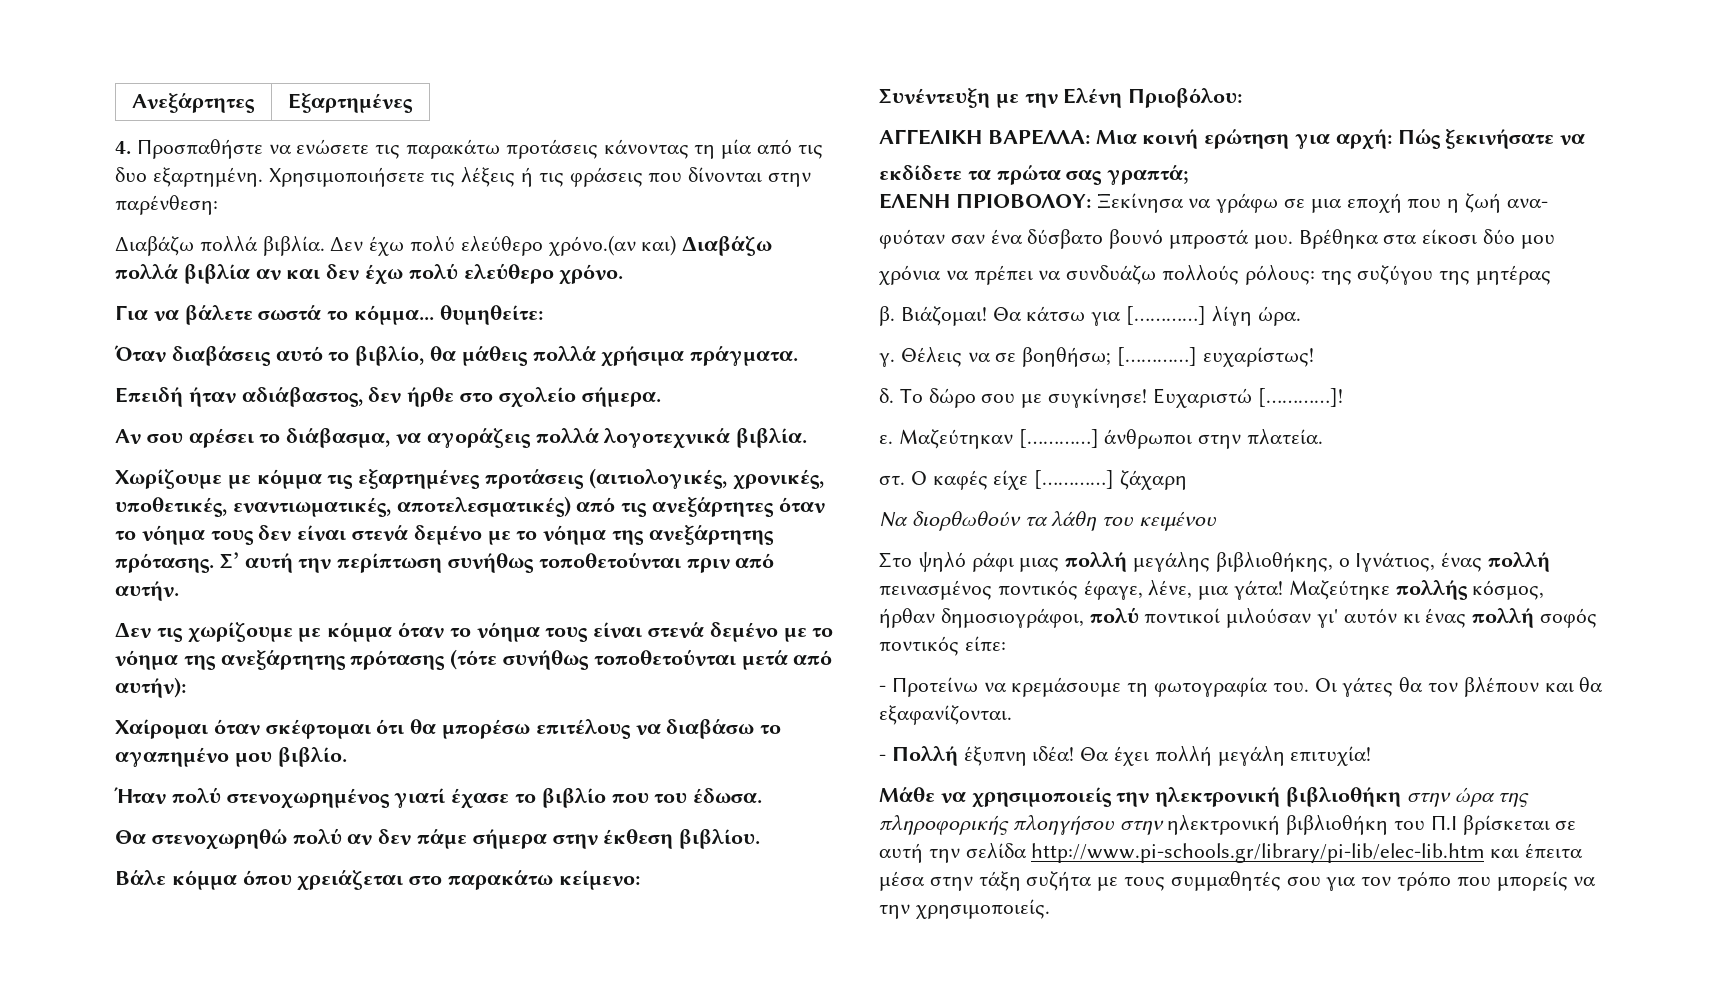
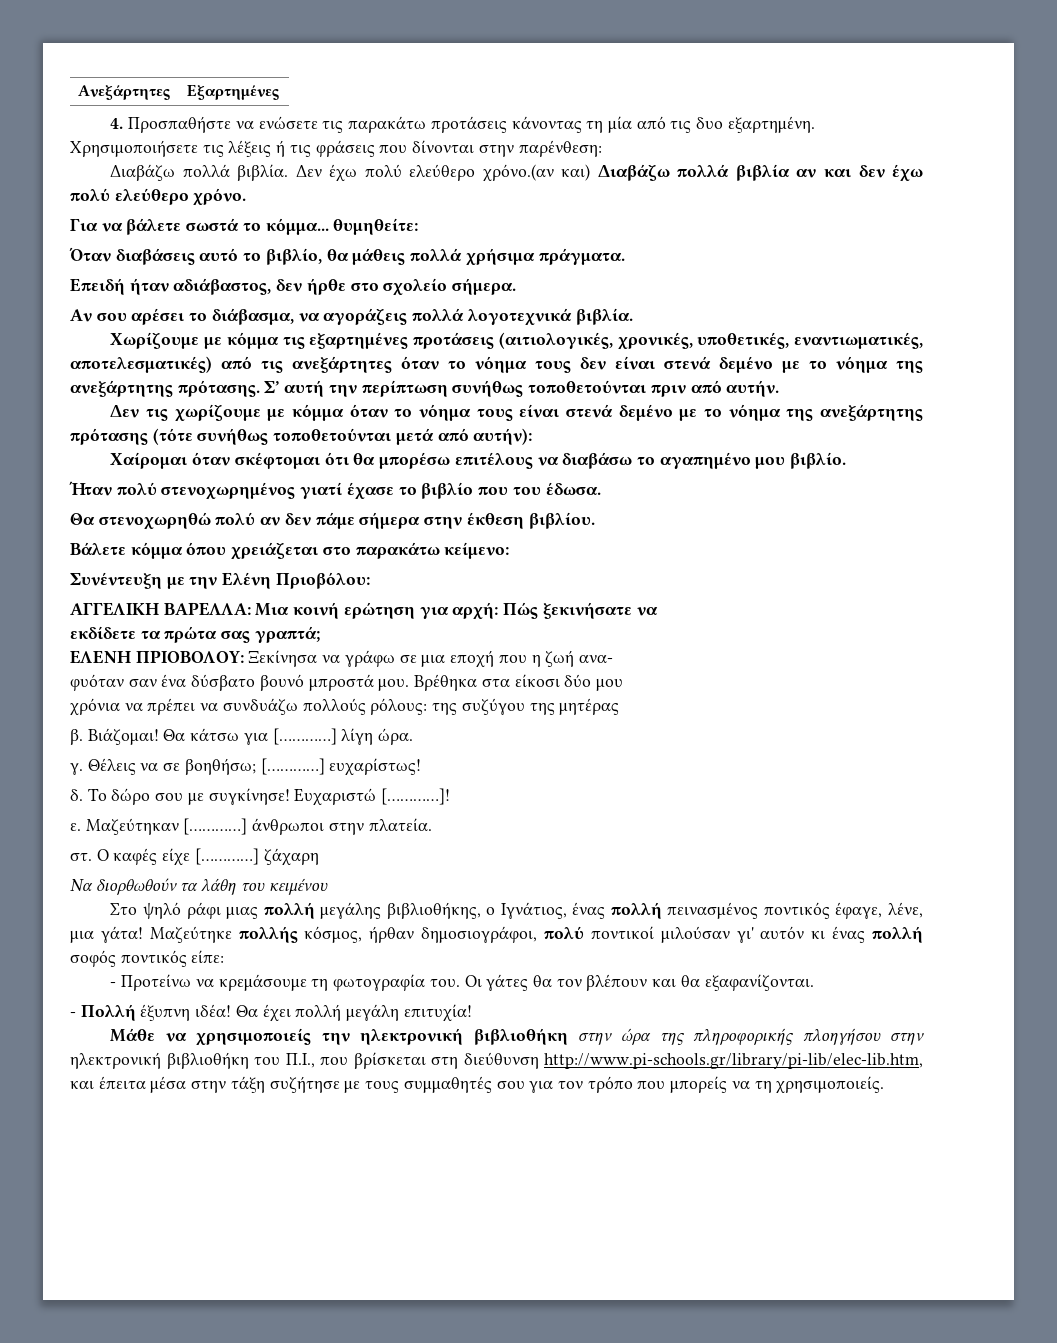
[115,869,166,886] Βάλε -> [70,542,126,556] Βάλετε
[1430,815,1577,835] [879,842,1485,863] Π.Ι βρίσκεται σε αυτή την σελίδα http://www.pi-schools.gr/library/pi-lib/elec-lib.htm -> [285,1052,923,1069] Π.Ι., που βρίσκεται στη διεύθυνση http://www.pi-schools.gr/library/pi-lib/elec-lib.htm,
[1026,871,1093,891] συζήτα -> [269,1076,340,1093] συζήτησε
[879,904,910,919] την -> [754,1081,772,1093] τη

